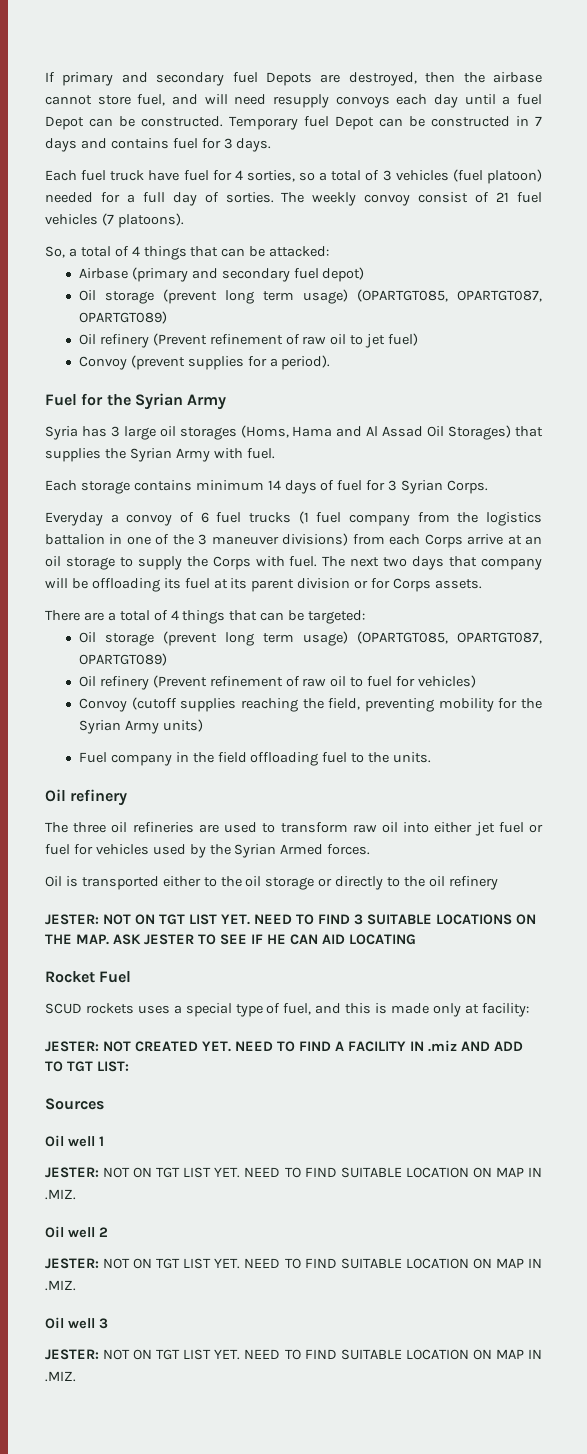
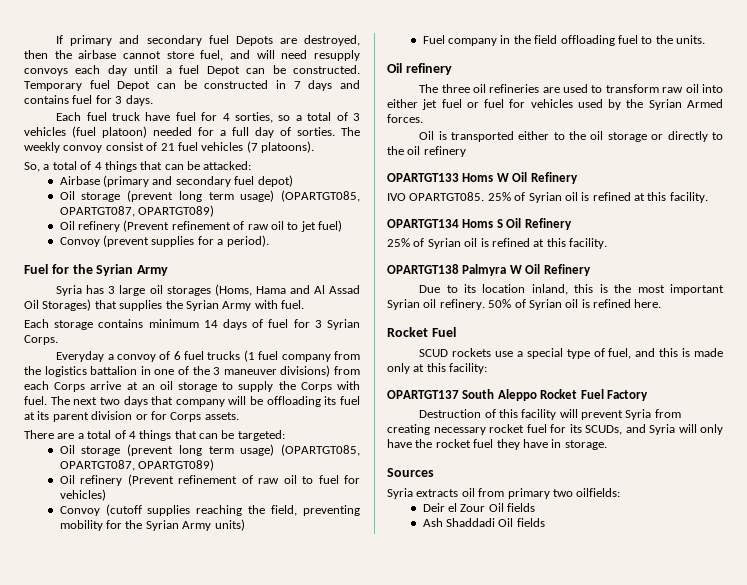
[45,914,536,925] [45,934,416,945] JESTER: NOT ON TGT LIST YET. NEED TO FIND 3 SUITABLE LOCATIONS ON THE MAP. ASK JESTER TO SEE IF HE CAN AID LOCATING -> [387,172,578,184] [387,192,708,203] [387,218,572,230] [387,238,607,249] [387,264,591,276] [419,284,724,295] [387,299,662,310] OPARTGT133 Homs W Oil Refinery // IVO OPARTGT085. 25% of Syrian oil is refined at this facility. // OPARTGT134 Homs S Oil Refinery // 25% of Syrian oil is refined at this facility. // OPARTGT138 Palmyra W Oil Refinery // Due to its location inland, this is the most important Syrian oil refinery. 50% of Syrian oil is refined here.
[137,1005,170,1014] uses -> [495,351,514,357] use
(479, 1009) none -> [426,363,446,372] this
[45,1040,523,1052] [45,1061,129,1072] [45,1098,104,1110] [45,1135,104,1147] [45,1167,542,1178] [45,1189,76,1200] [45,1226,108,1238] [45,1258,542,1269] [45,1280,76,1291] [45,1317,108,1329] [45,1349,542,1360] [45,1371,76,1382] JESTER: NOT CREATED YET. NEED TO FIND A FACILITY IN .miz AND ADD TO TGT LIST: // Sources // Oil well 1 // JESTER: NOT ON TGT LIST YET. NEED TO FIND SUITABLE LOCATION ON MAP IN .MIZ. // Oil well 2 // JESTER: NOT ON TGT LIST YET. NEED TO FIND SUITABLE LOCATION ON MAP IN .MIZ. // Oil well 3 // JESTER: NOT ON TGT LIST YET. NEED TO FIND SUITABLE LOCATION ON MAP IN .MIZ. -> [387,389,648,401] [419,409,681,420] [387,424,723,435] [387,439,607,450] [387,468,434,477] [387,488,621,499] [422,503,536,512] [422,518,545,527] OPARTGT137 South Aleppo Rocket Fuel Factory // Destruction of this facility will prevent Syria from creating necessary rocket fuel for its SCUDs, and Syria will only have the rocket fuel they have in storage. // Sources // Syria extracts oil from primary two oilfields: // Deir el Zour Oil fields // Ash Shaddadi Oil fields

